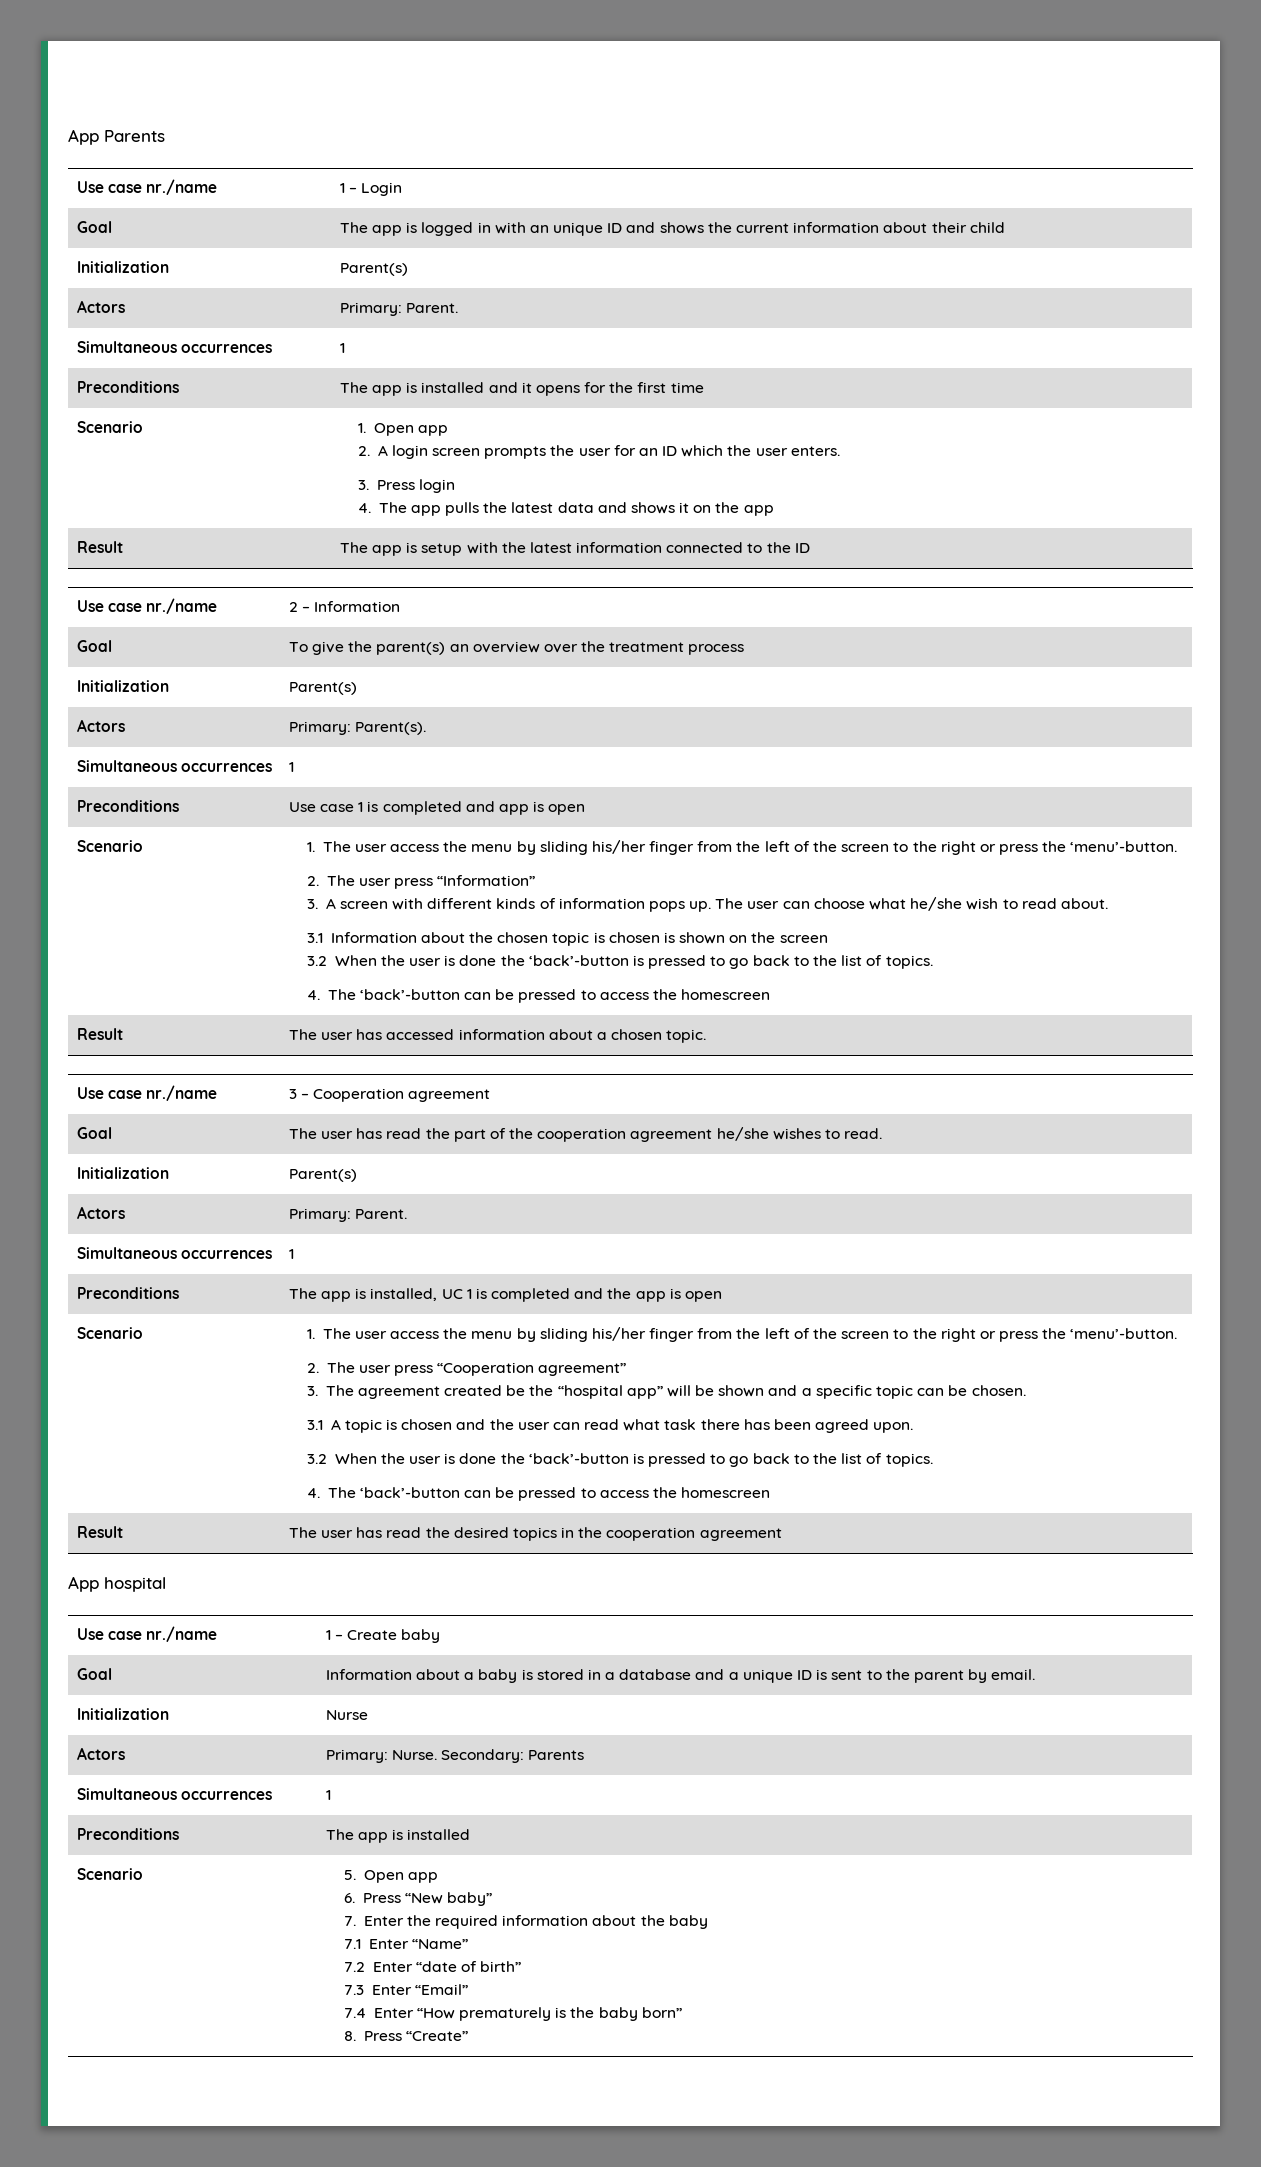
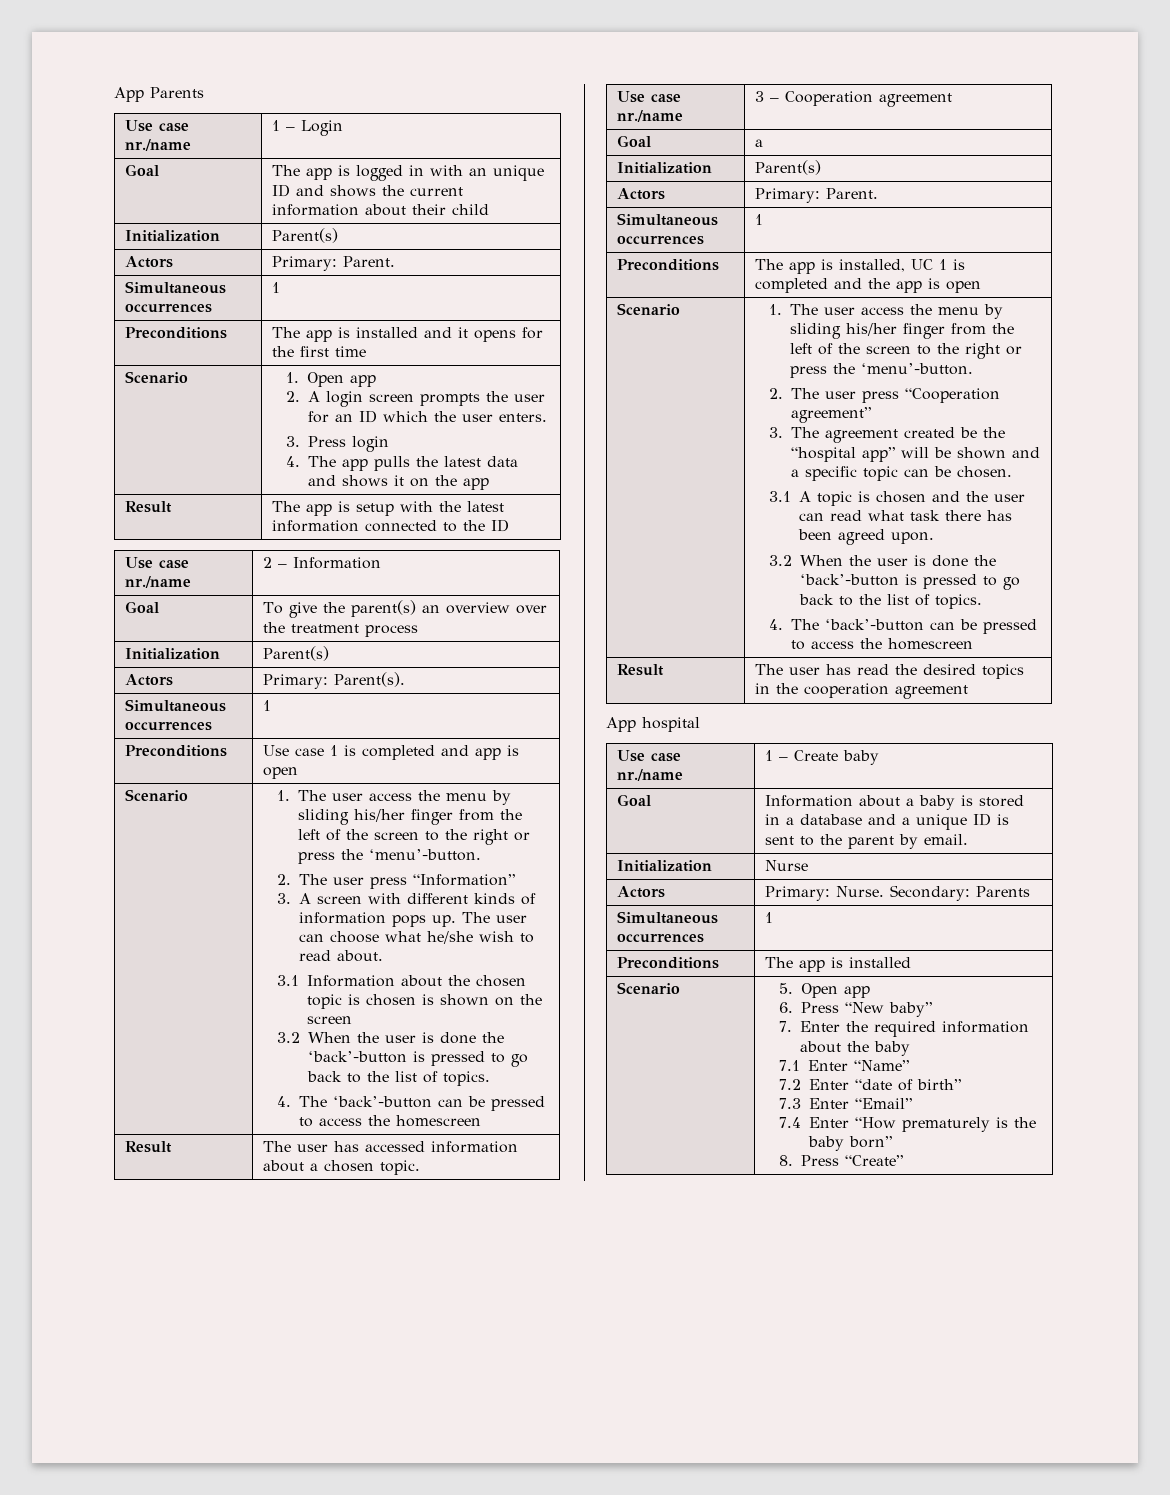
[288,1127,883,1142] The user has read the part of the cooperation agreement he/she wishes to read. -> [755,139,764,147] a

